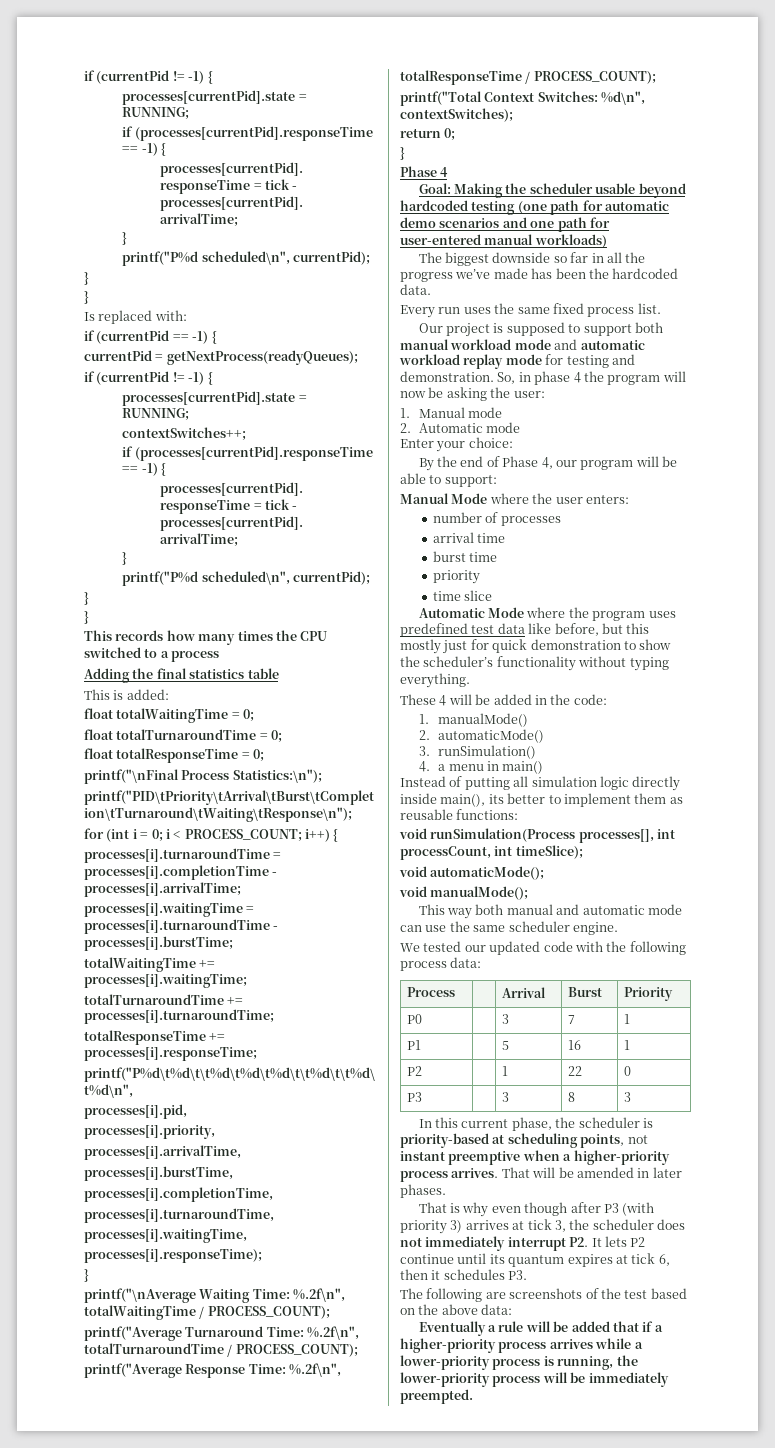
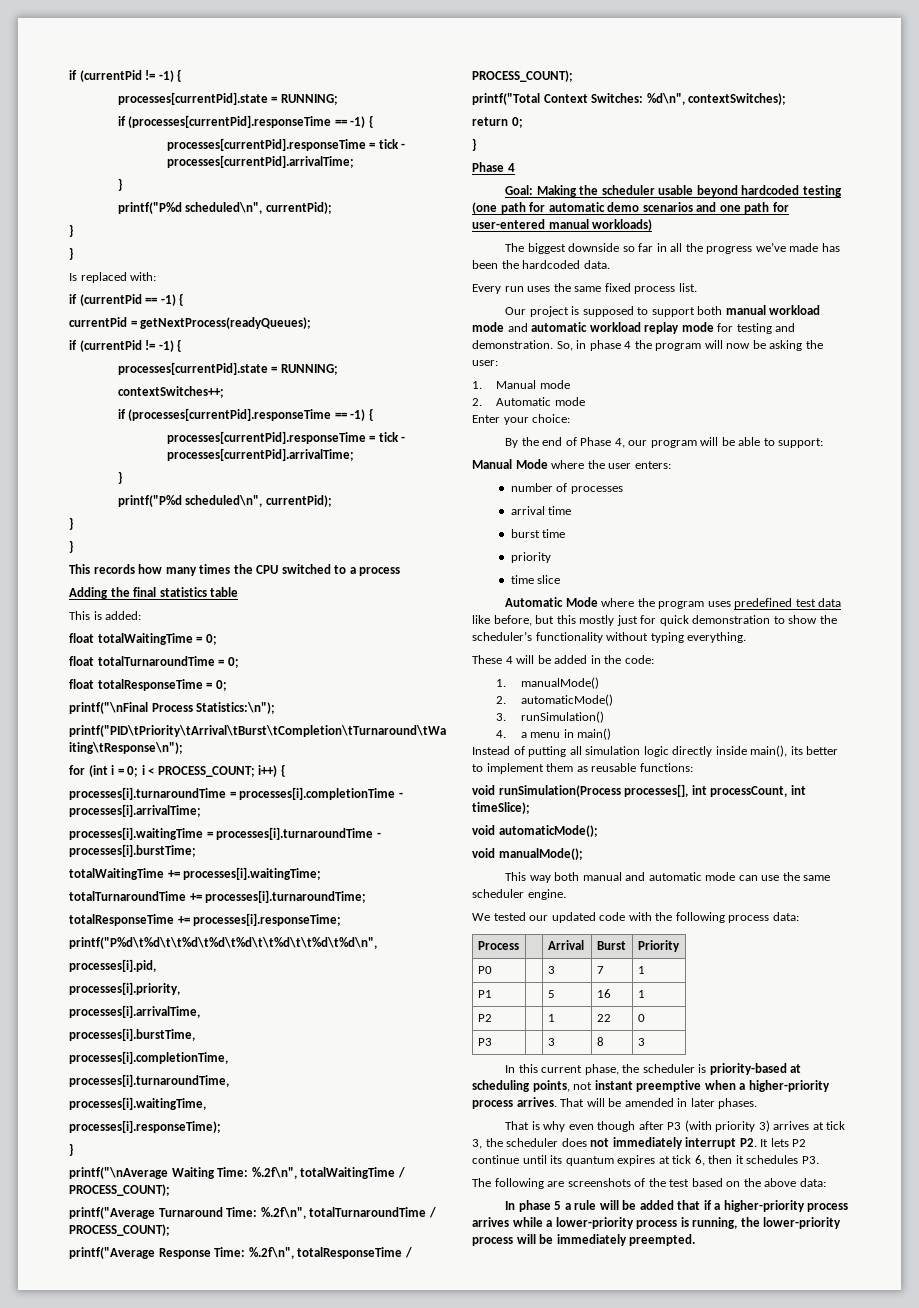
[418,1321,486,1336] Eventually -> [505,1200,562,1212] In phase 5

